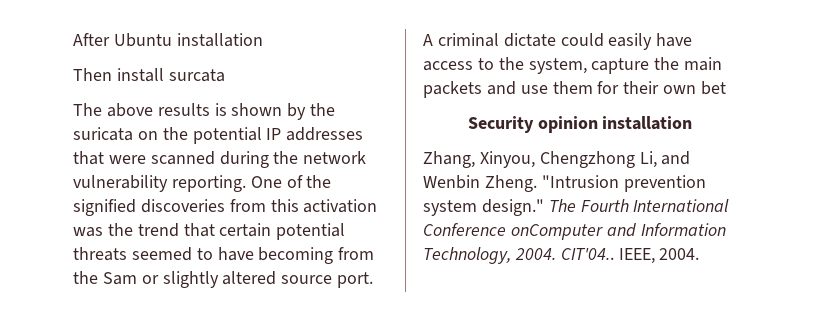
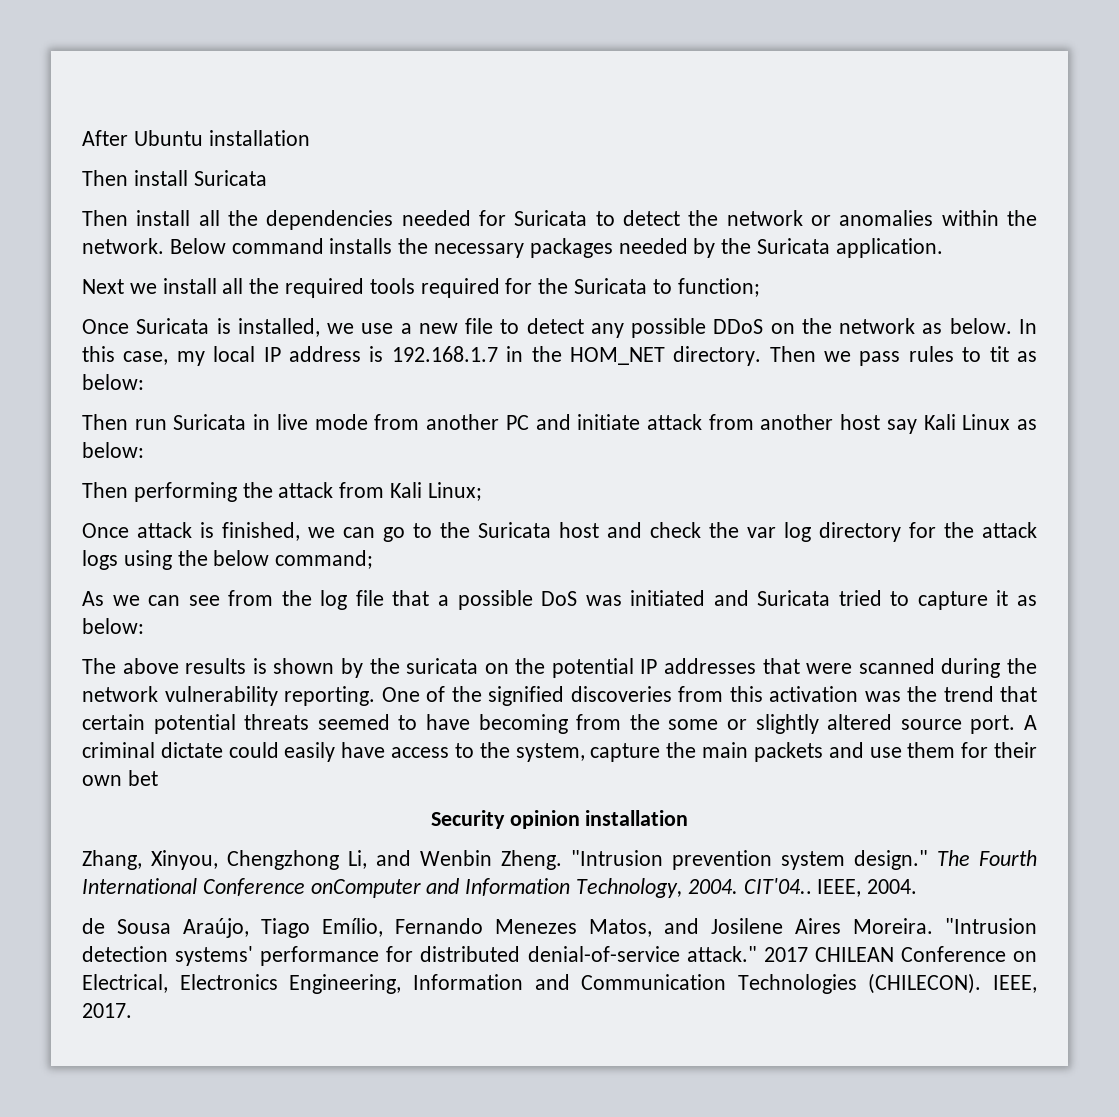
[168,69,225,82] surcata -> [193,170,267,186] [82,210,1038,230] [82,238,943,258] [82,278,760,298] [82,318,1038,338] [82,346,1038,366] [82,374,144,390] [82,414,1037,434] [82,442,144,458] [82,482,482,502] [82,522,1037,542] [82,550,374,570] [82,590,1037,610] [82,618,144,634] Suricata // Then install all the dependencies needed for Suricata to detect the network or anomalies within the network. Below command installs the necessary packages needed by the Suricata application. // Next we install all the required tools required for the Suricata to function; // Once Suricata is installed, we use a new file to detect any possible DDoS on the network as below. In this case, my local IP address is 192.168.1.7 in the HOM_NET directory. Then we pass rules to tit as below: // Then run Suricata in live mode from another PC and initiate attack from another host say Kali Linux as below: // Then performing the attack from Kali Linux; // Once attack is finished, we can go to the Suricata host and check the var log directory for the attack logs using the below command; // As we can see from the log file that a possible DoS was initiated and Suricata tried to capture it as below:
[102,272,137,285] Sam -> [668,719,719,730] some
(700, 254) none -> [82,918,1037,938] [82,946,1037,966] [82,973,1037,994] [82,1003,132,1018] // de Sousa Araújo, Tiago Emílio, Fernando Menezes Matos, and Josilene Aires Moreira. "Intrusion detection systems' performance for distributed denial-of-service attack." 2017 CHILEAN Conference on Electrical, Electronics Engineering, Information and Communication Technologies (CHILECON). IEEE, 2017.

